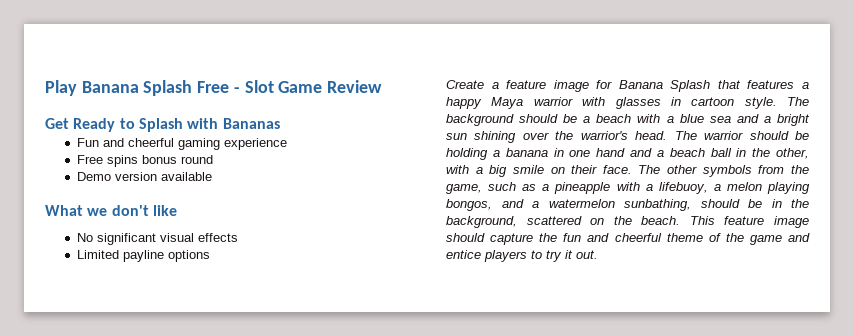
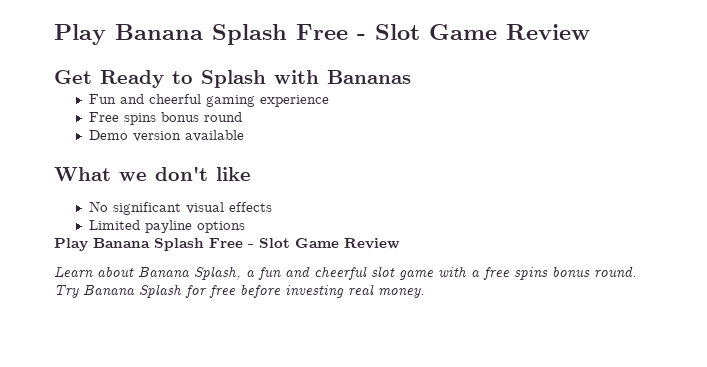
[446,80,809,92] [446,97,809,109] [446,114,810,126] [446,131,809,143] [446,148,809,160] [446,165,809,177] [446,182,810,194] [446,199,809,211] [446,216,809,228] [446,233,810,245] [446,250,598,262] Create a feature image for Banana Splash that features a happy Maya warrior with glasses in cartoon style. The background should be a beach with a blue sea and a bright sun shining over the warrior's head. The warrior should be holding a banana in one hand and a beach ball in the other, with a big smile on their face. The other symbols from the game, such as a pineapple with a lifebuoy, a melon playing bongos, and a watermelon sunbathing, should be in the background, scattered on the beach. This feature image should capture the fun and cheerful theme of the game and entice players to try it out. -> [54,238,400,251] [54,266,637,280] [54,284,425,298] Play Banana Splash Free - Slot Game Review // Learn about Banana Splash, a fun and cheerful slot game with a free spins bonus round. Try Banana Splash for free before investing real money.

